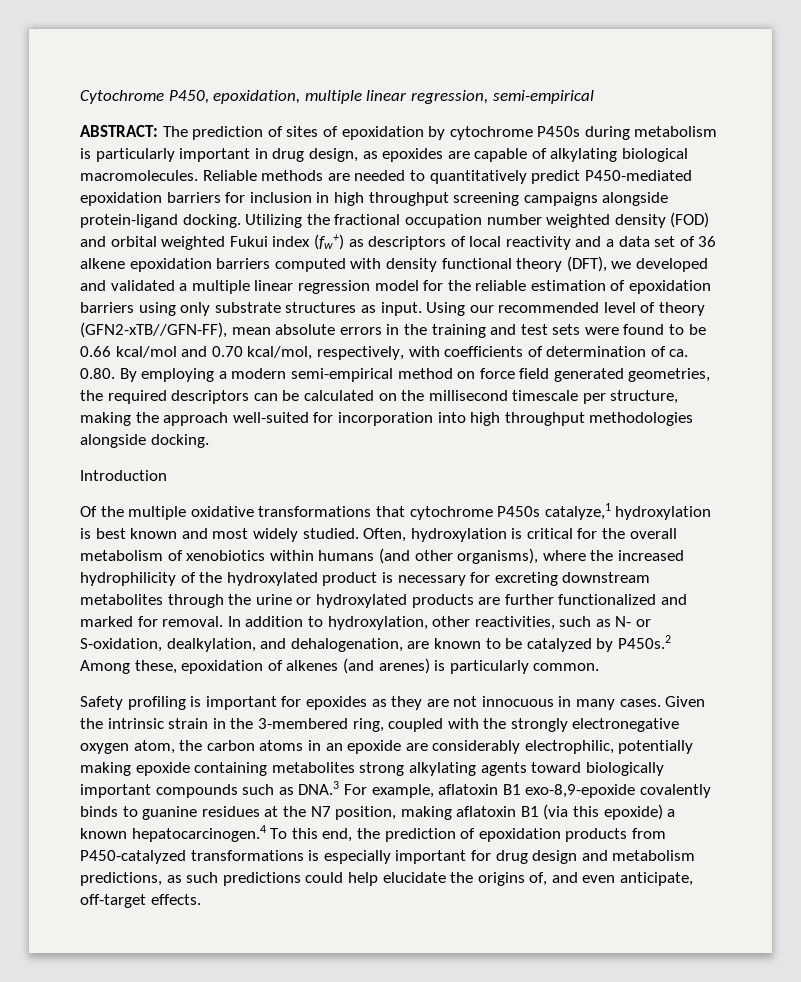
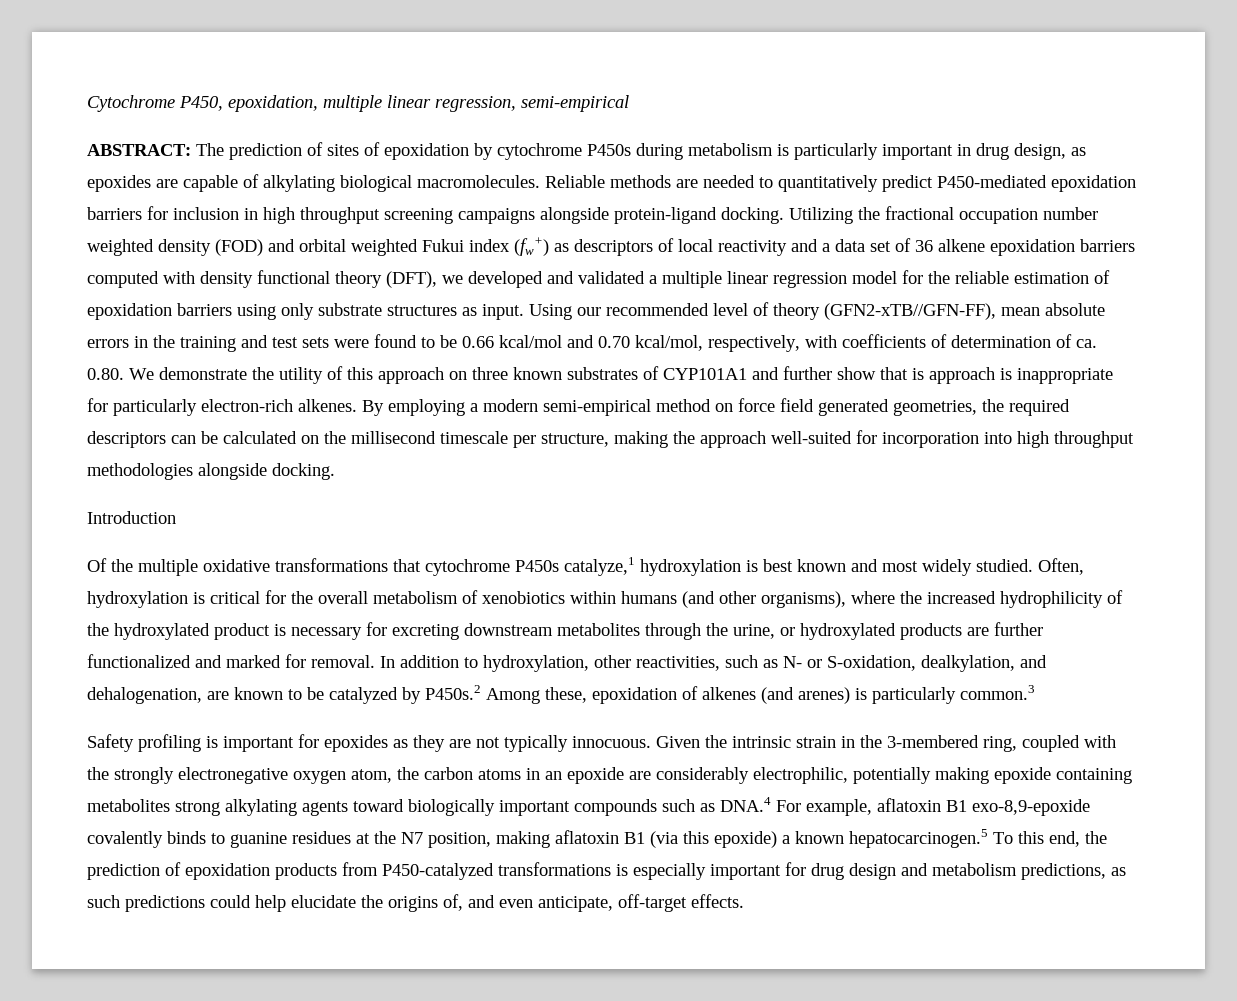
(115, 373) none -> [129,366,1113,384] [87,398,357,416] We demonstrate the utility of this approach on three known substrates of CYP101A1 and further show that is approach is inappropriate for particularly electron-rich alkenes.
[255,594,292,605] urine -> [733,624,775,639] urine,
[533,663,600,671] common. -> [960,685,1035,700] common.3
[481,696,661,710] innocuous in many cases. -> [504,735,651,752] typically innocuous.
[298,781,340,795] DNA.3 -> [720,797,771,812] DNA.4
[131,825,266,842] hepatocarcinogen.4 -> [849,829,988,848] hepatocarcinogen.5

